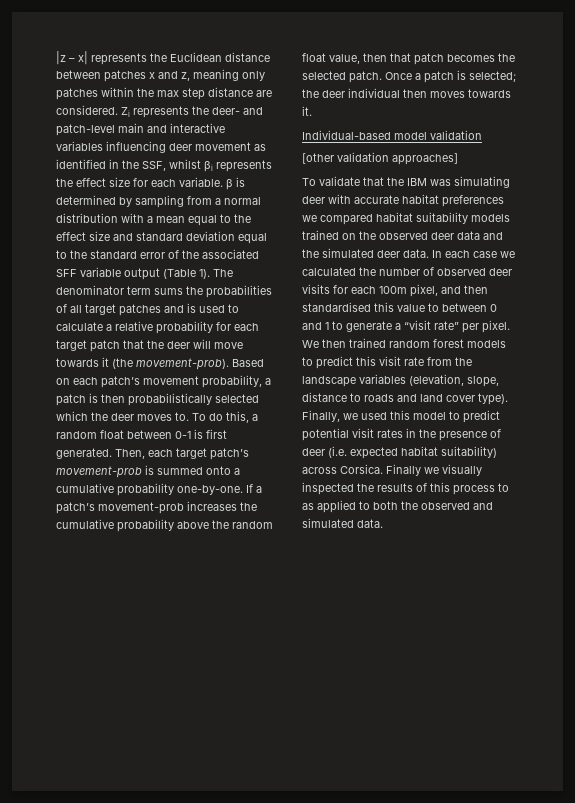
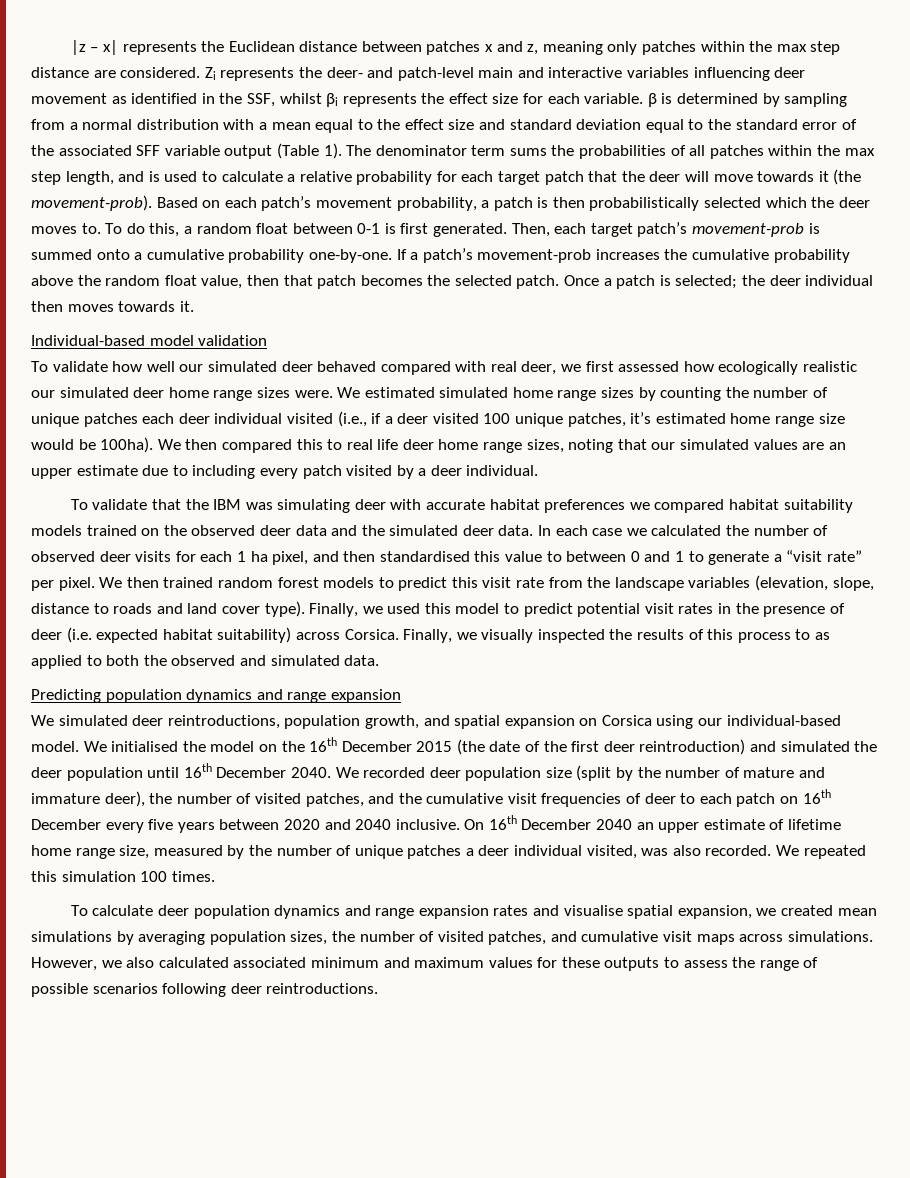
[85,304,161,316] target patches -> [709,145,875,159] [31,171,114,185] patches within the max step length,
[302,152,458,165] [other validation approaches] -> [31,361,858,375] [31,387,829,401] [31,411,845,427] [31,437,846,453] [31,465,539,479] To validate how well our simulated deer behaved compared with real deer, we first assessed how ecologically realistic our simulated deer home range sizes were. We estimated simulated home range sizes by counting the number of unique patches each deer individual visited (i.e., if a deer visited 100 unique patches, it’s estimated home range size would be 100ha). We then compared this to real life deer home range sizes, noting that our simulated values are an upper estimate due to including every patch visited by a deer individual.
[379,286,407,294] 100m -> [236,551,268,562] 1 ha
[386,464,421,476] Finally -> [403,629,453,643] Finally,
(383, 523) none -> [31,689,401,703] [31,715,841,729] [31,737,878,755] [31,763,826,781] [31,789,831,807] [31,815,842,833] [31,845,866,859] [31,871,215,882] [70,905,877,919] [31,931,873,945] [31,957,819,971] [31,983,379,997] // Predicting population dynamics and range expansion // We simulated deer reintroductions, population growth, and spatial expansion on Corsica using our individual-based model. We initialised the model on the 16th December 2015 (the date of the first deer reintroduction) and simulated the deer population until 16th December 2040. We recorded deer population size (split by the number of mature and immature deer), the number of visited patches, and the cumulative visit frequencies of deer to each patch on 16th December every five years between 2020 and 2040 inclusive. On 16th December 2040 an upper estimate of lifetime home range size, measured by the number of unique patches a deer individual visited, was also recorded. We repeated this simulation 100 times. // To calculate deer population dynamics and range expansion rates and visualise spatial expansion, we created mean simulations by averaging population sizes, the number of visited patches, and cumulative visit maps across simulations. However, we also calculated associated minimum and maximum values for these outputs to assess the range of possible scenarios following deer reintroductions.

